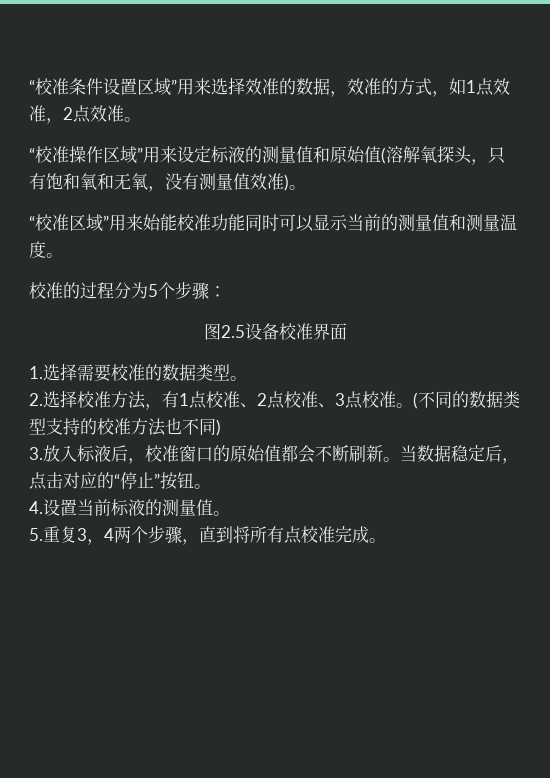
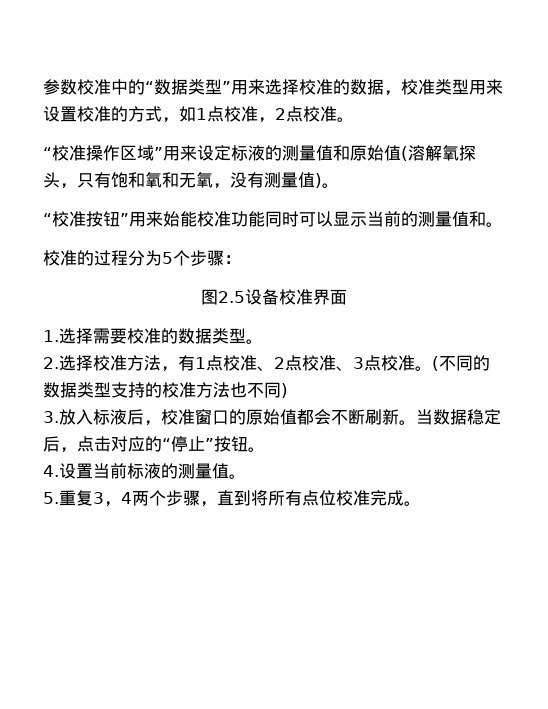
[29,78,171,96] “校准条件设置区域 -> [43,79,222,95] 参数校准中的“数据类型
[245,78,262,95] 效 -> [299,79,316,95] 校
[347,78,364,95] 效 -> [401,79,503,95] [43,106,94,122] 校准类型用来设置校
[493,78,510,95] 效 -> [224,106,241,122] 校
[90,105,107,122] 效 -> [303,106,320,122] 校
[250,173,284,190] 效准 -> (315, 180) none
[69,214,103,232] 区域 -> [86,211,120,227] 按钮
[466,214,517,231] [29,241,46,258] 测量温度 -> (486, 219) none
(302, 535) none -> [319,490,336,506] 位

